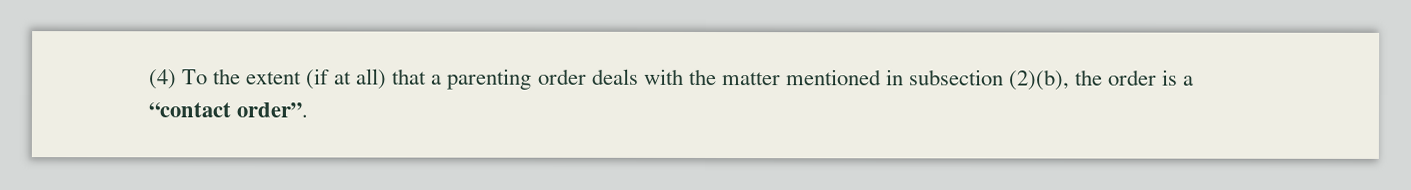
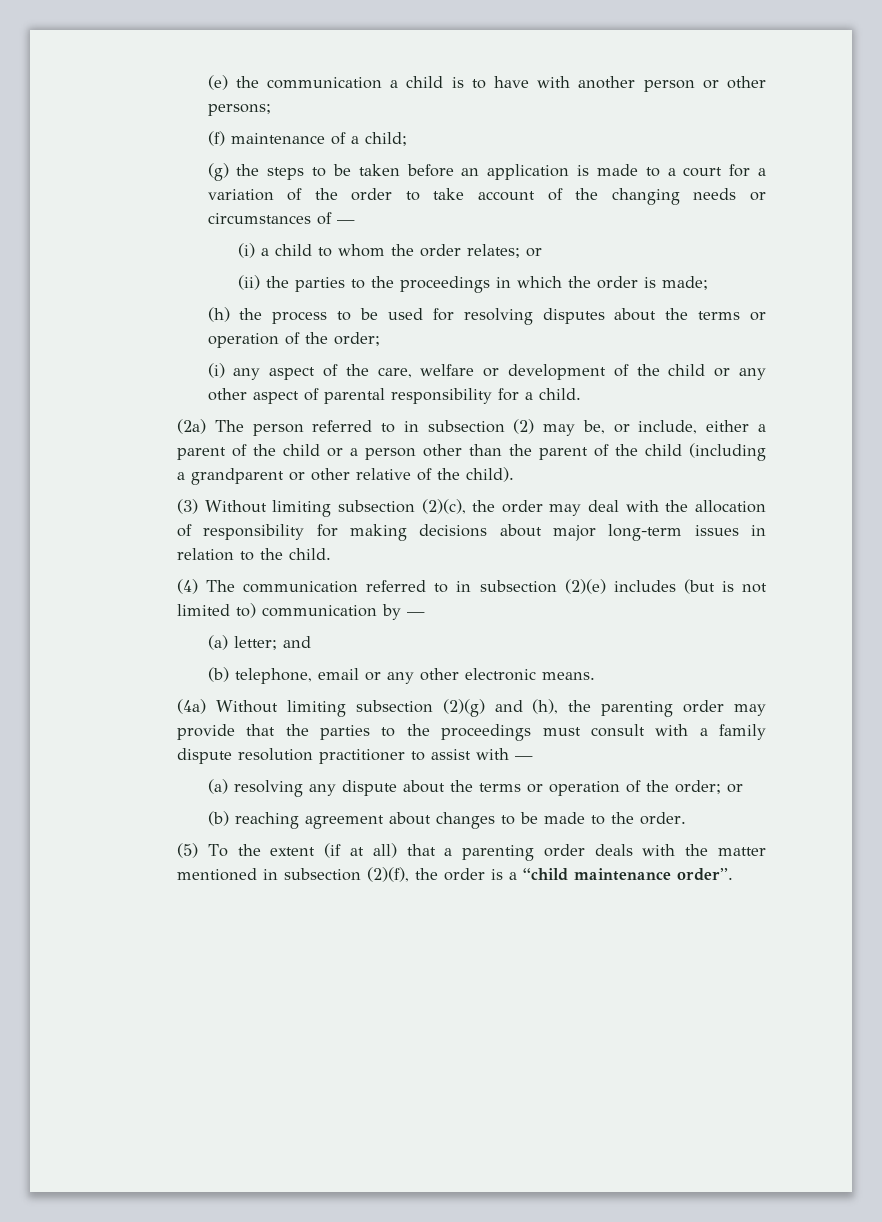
[148,69,177,90] (4) -> [207,75,766,92] [207,104,271,116] [207,131,407,146] [207,163,767,181] [207,188,766,205] [207,212,355,225] [238,243,543,258] [238,275,709,293] [207,307,766,325] [207,332,380,348] [207,363,767,380] [207,388,581,404] [177,419,767,436] [177,443,767,461] [177,467,515,485] [177,499,767,517] [177,524,766,541] [177,548,332,561] [177,579,767,594] [177,603,426,620] [207,635,311,650] [207,667,595,684] [177,699,766,717] [177,724,767,741] [177,748,534,764] [207,779,743,797] [207,811,686,829] [177,843,199,858] (e) the communication a child is to have with another person or other persons; // (f) maintenance of a child; // (g) the steps to be taken before an application is made to a court for a variation of the order to take account of the changing needs or circumstances of — // (i) a child to whom the order relates; or // (ii) the parties to the proceedings in which the order is made; // (h) the process to be used for resolving disputes about the terms or operation of the order; // (i) any aspect of the care, welfare or development of the child or any other aspect of parental responsibility for a child. // (2a) The person referred to in subsection (2) may be, or include, either a parent of the child or a person other than the parent of the child (including a grandparent or other relative of the child). // (3) Without limiting subsection (2)(c), the order may deal with the allocation of responsibility for making decisions about major long-term issues in relation to the child. // (4) The communication referred to in subsection (2)(e) includes (but is not limited to) communication by — // (a) letter; and // (b) telephone, email or any other electronic means. // (4a) Without limiting subsection (2)(g) and (h), the parenting order may provide that the parties to the proceedings must consult with a family dispute resolution practitioner to assist with — // (a) resolving any dispute about the terms or operation of the order; or // (b) reaching agreement about changes to be made to the order. // (5)
[1009,69,1071,91] (2)(b), -> [367,867,410,882] (2)(f),
[147,102,231,118] “contact -> [523,868,672,881] “child maintenance

